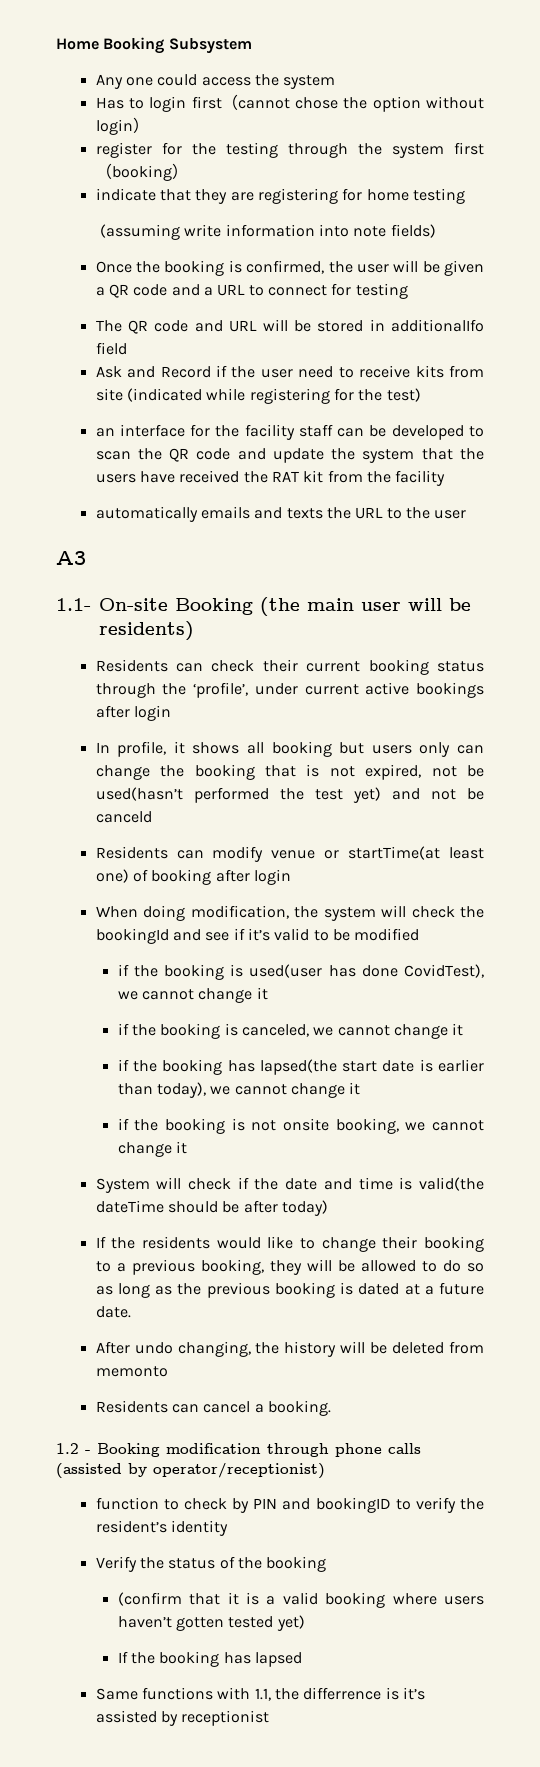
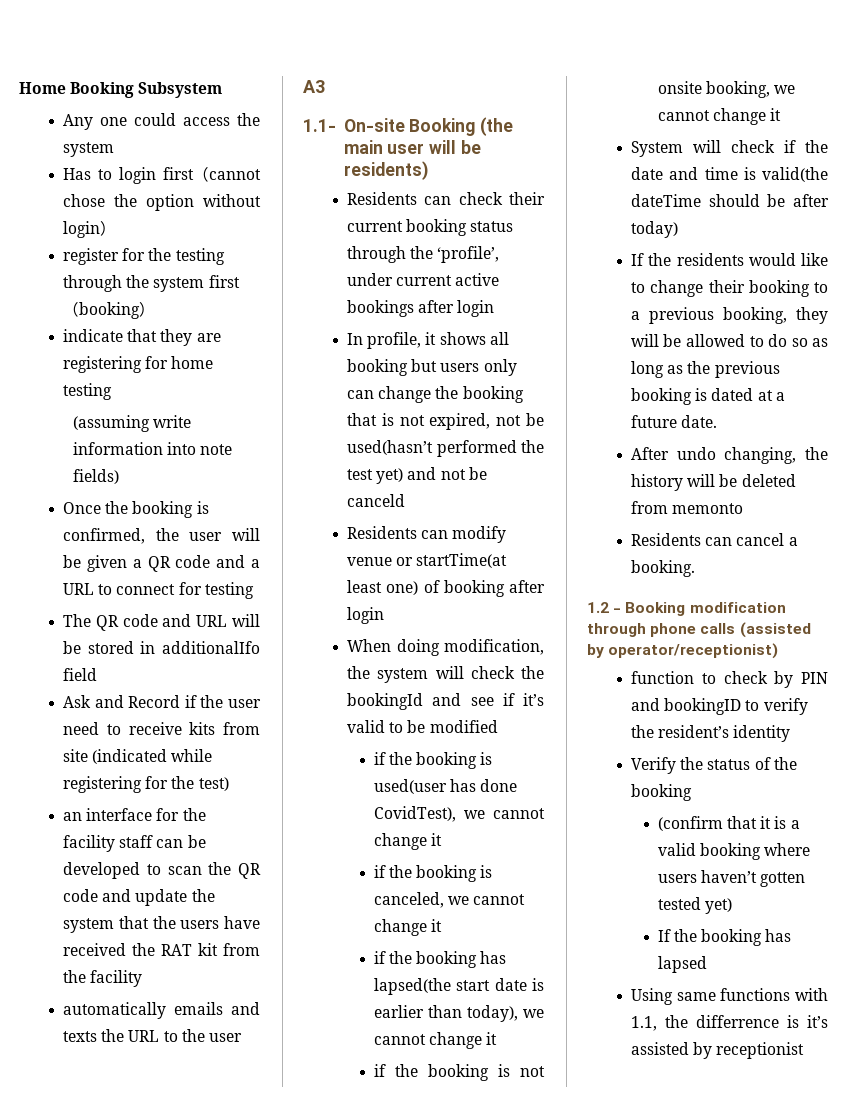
[95,1688,138,1700] Same -> [630,988,716,1005] Using same

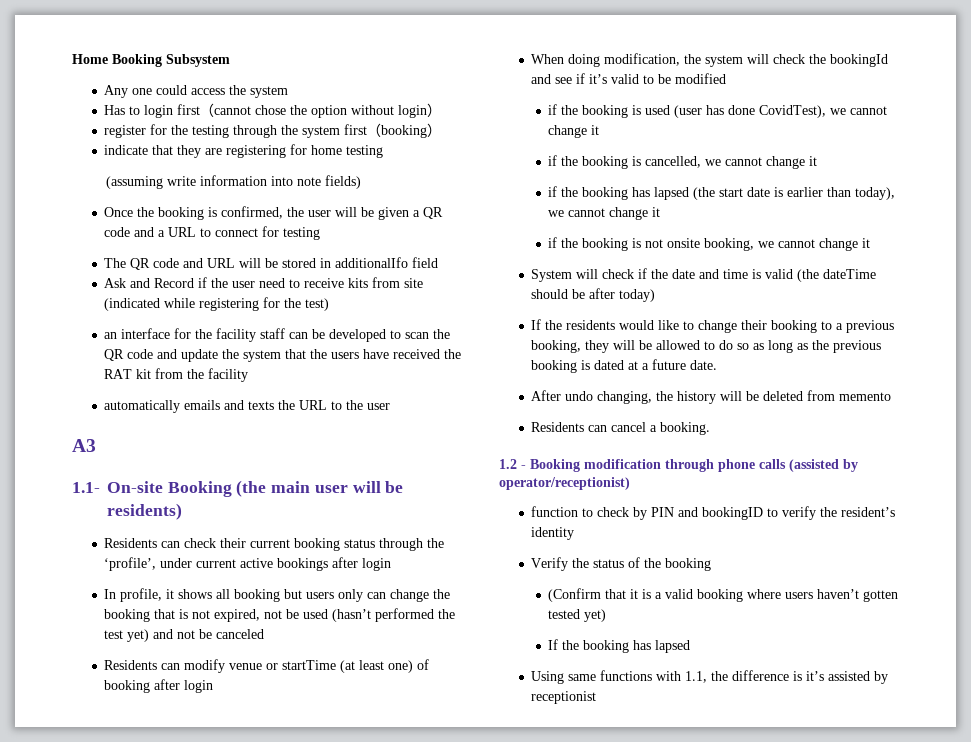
[346,440,433,455] used(hasn’t -> [303,609,372,622] used (hasn’t
[346,494,405,507] canceld -> [216,629,265,639] canceled
[416,553,508,568] startTime(at -> [282,660,356,673] startTime (at
[373,779,447,794] used(user -> [645,105,703,118] used (user
[373,892,444,908] canceled, -> [645,156,702,168] cancelled,
[373,978,451,995] lapsed(the -> [654,187,716,200] lapsed (the
[762,167,828,182] valid(the -> [765,269,820,282] valid (the
[672,503,744,514] memonto -> [839,392,892,401] memento
[657,816,723,831] (confirm -> [548,588,602,602] (Confirm
[695,1015,779,1028] differrence -> [732,670,790,681] difference

